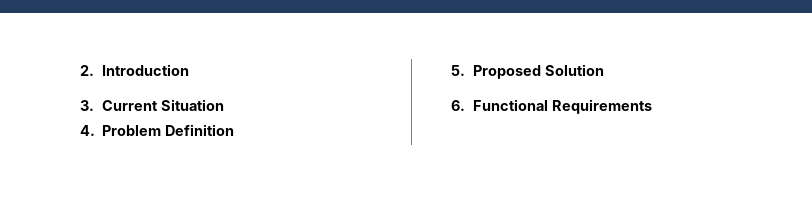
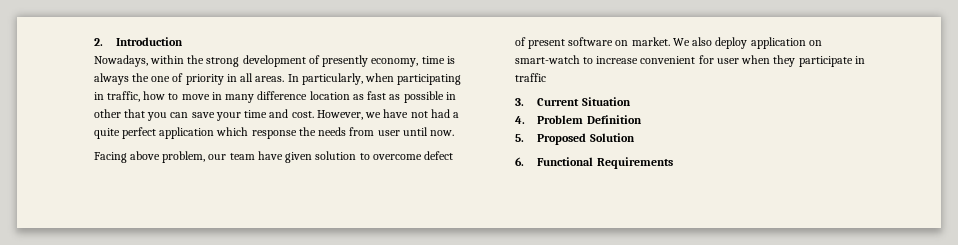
(190, 70) none -> [93,55,455,67] [93,73,462,85] [93,91,456,103] [93,109,460,121] [93,127,455,139] [93,151,454,163] [514,37,822,49] [514,55,865,67] [514,73,546,82] // Nowadays, within the strong development of presently economy, time is always the one of priority in all areas. In particularly, when participating in traffic, how to move in many difference location as fast as possible in other that you can save your time and cost. However, we have not had a quite perfect application which response the needs from user until now. // Facing above problem, our team have given solution to overcome defect of present software on market. We also deploy application on smart-watch to increase convenient for user when they participate in traffic

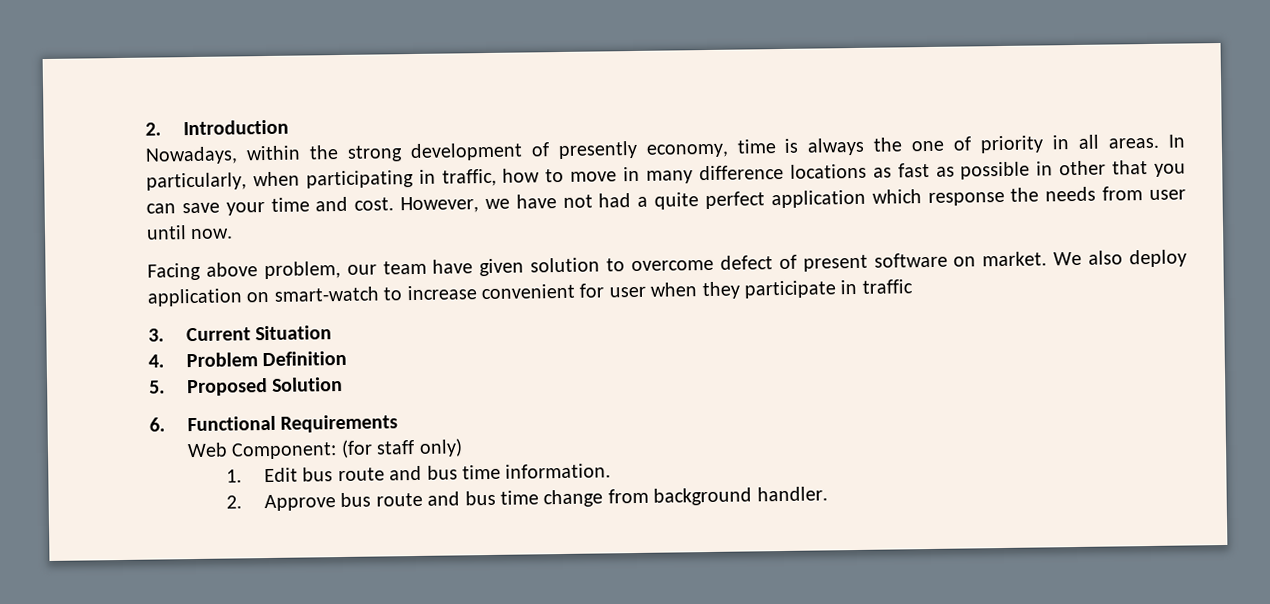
[309,91,350,100] location -> [789,163,867,179] locations
(673, 163) none -> [186,438,463,460] [225,463,612,483] [225,486,828,512] // Web Component: (for staff only) // 1. Edit bus route and bus time information. // 2. Approve bus route and bus time change from background handler.

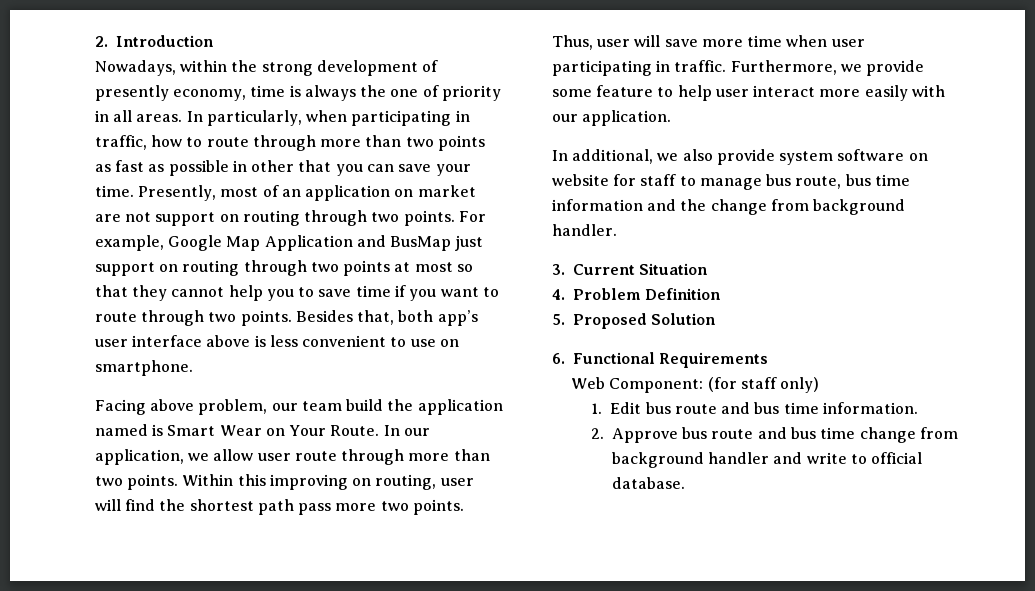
[570,163,867,184] move in many difference locations -> [206,135,486,151] route through more than two points
[270,186,1186,214] [145,225,234,240] time and cost. However, we have not had a quite perfect application which response the needs from user until now. -> [94,185,476,201] [94,210,487,226] [94,235,484,251] [94,260,474,276] [94,285,500,301] [94,310,478,326] [94,335,460,347] [94,360,193,376] time. Presently, most of an application on market are not support on routing through two points. For example, Google Map Application and BusMap just support on routing through two points at most so that they cannot help you to save time if you want to route through two points. Besides that, both app’s user interface above is less convenient to use on smartphone.
[432,249,1188,277] [146,279,913,307] have given solution to overcome defect of present software on market. We also deploy application on smart-watch to increase convenient for user when they participate in traffic -> [346,399,503,415] [94,424,431,436] [94,449,490,465] [94,474,474,490] [94,499,465,515] [551,35,865,50] [551,60,925,76] [551,85,946,101] [551,110,671,126] [551,149,928,165] [551,174,911,190] [551,199,906,215] [551,224,617,236] build the application named is Smart Wear on Your Route. In our application, we allow user route through more than two points. Within this improving on routing, user will find the shortest path pass more two points. Thus, user will save more time when user participating in traffic. Furthermore, we provide some feature to help user interact more easily with our application. // In additional, we also provide system software on website for staff to manage bus route, bus time information and the change from background handler.
[756,486,828,502] handler. -> [707,452,923,464] [611,477,685,489] handler and write to official database.

